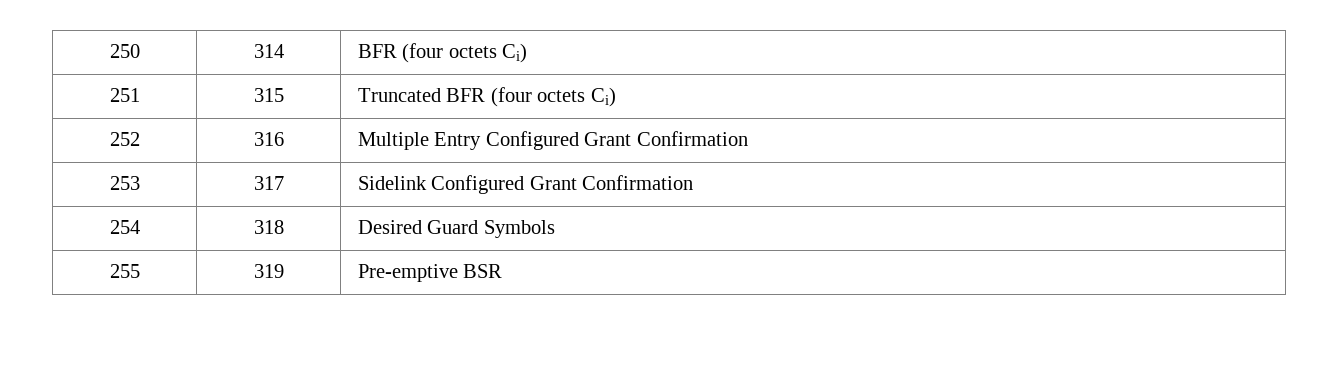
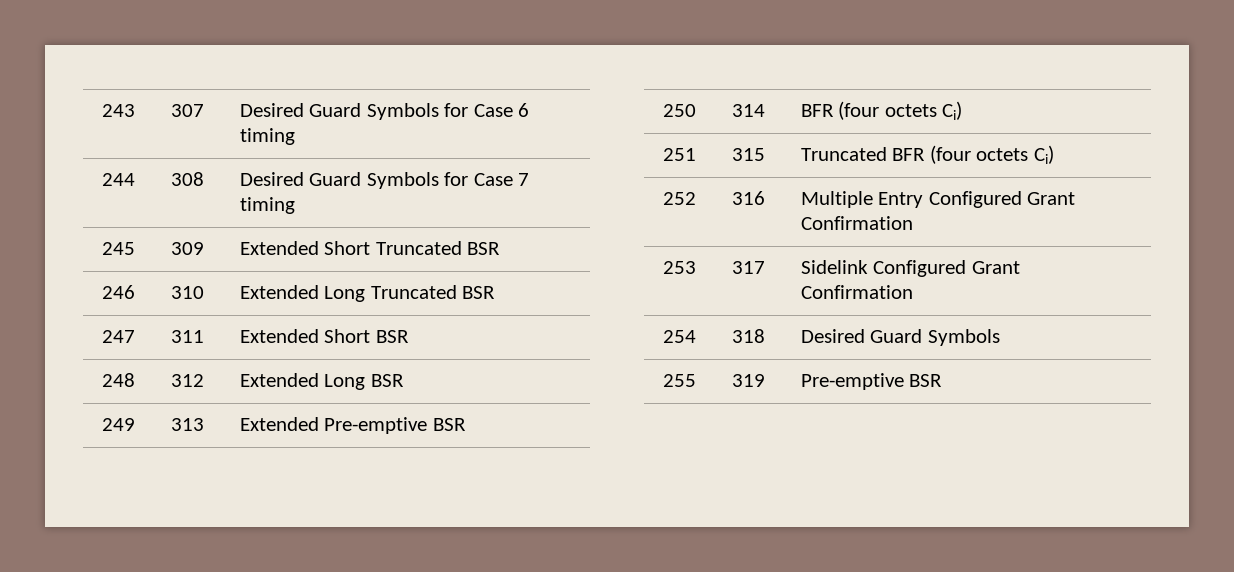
(109, 51) none -> [101,104,135,117] [171,104,204,117] [239,103,530,120] [239,128,295,145] [101,173,135,186] [171,172,204,186] [239,172,530,189] [239,197,295,214] [101,242,135,255] [171,242,204,255] [239,241,501,255] [101,285,135,299] [171,286,204,299] [239,285,496,302] [101,330,135,343] [171,330,204,343] [239,329,409,343] [101,373,135,387] [171,374,204,387] [239,373,404,390] [101,418,135,431] [171,418,204,431] [239,417,466,434] 243 | 307 | Desired Guard Symbols for Case 6 timing // 244 | 308 | Desired Guard Symbols for Case 7 timing // 245 | 309 | Extended Short Truncated BSR // 246 | 310 | Extended Long Truncated BSR // 247 | 311 | Extended Short BSR // 248 | 312 | Extended Long BSR // 249 | 313 | Extended Pre-emptive BSR //

